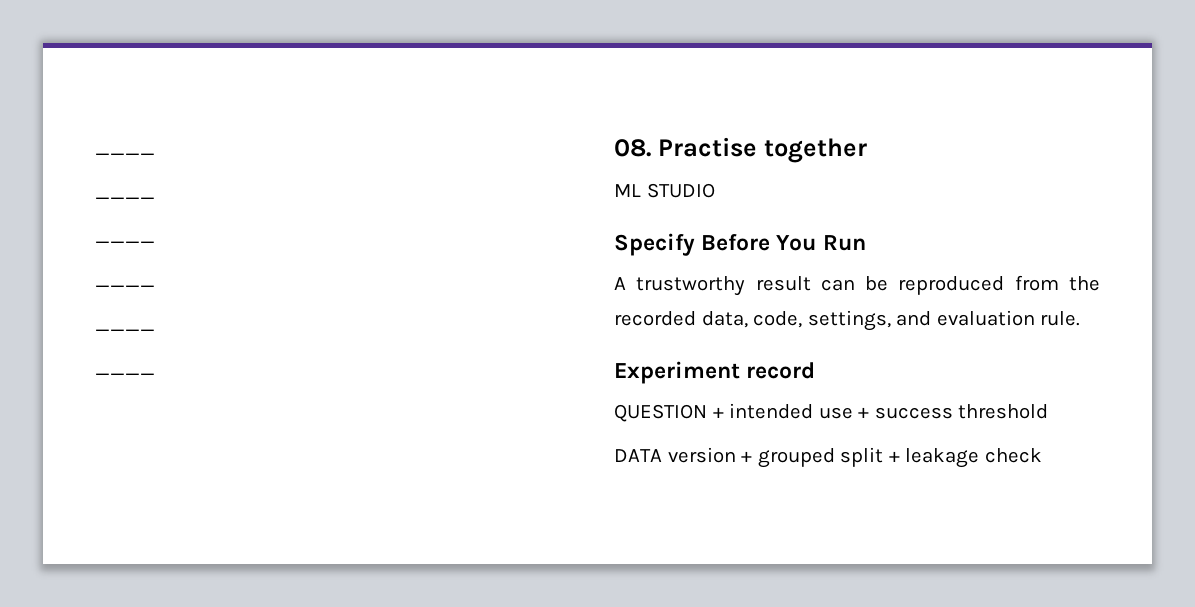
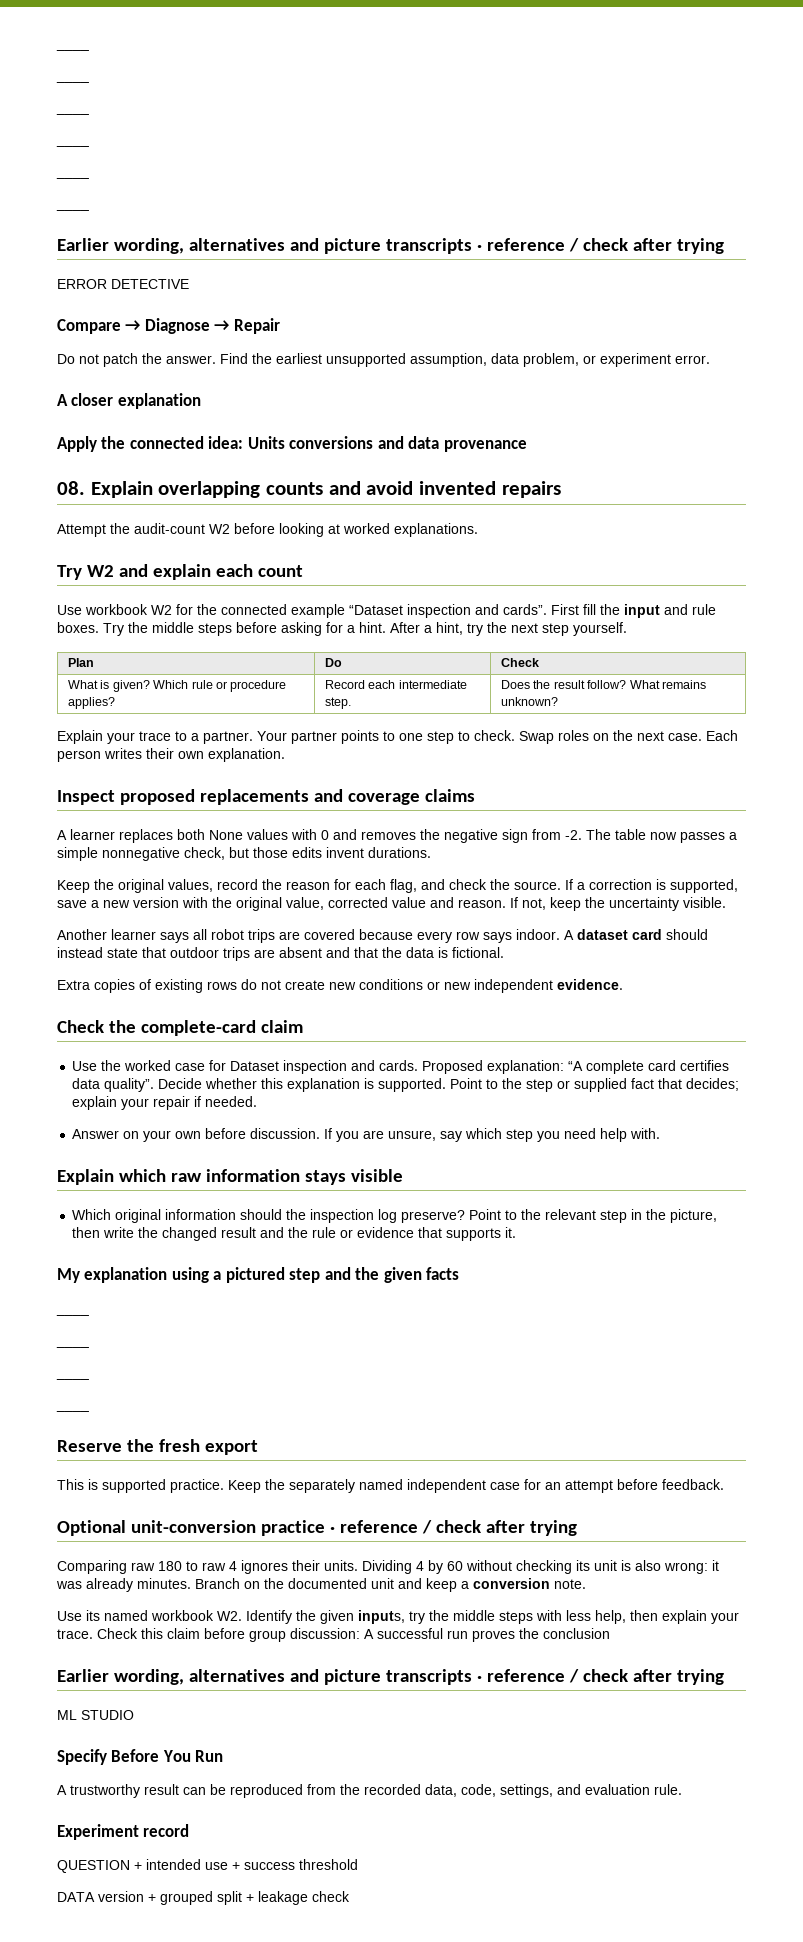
[614,137,867,163] 08. Practise together -> [57,238,724,254] [57,279,189,289] [57,318,280,334] [57,353,710,367] [57,393,201,409] [57,436,527,452] [57,481,561,498] [57,523,478,537] [57,564,303,580] [57,604,716,618] [57,622,627,636] [68,658,95,667] [325,658,343,667] [501,658,540,667] [68,680,287,692] [68,697,116,709] [325,680,467,689] [325,697,352,709] [501,680,706,689] [501,697,559,706] [57,730,738,744] [57,748,285,762] [57,789,475,805] [57,829,737,843] [57,847,431,861] [57,879,738,893] [57,897,726,911] [57,929,708,943] [57,947,504,961] [57,979,623,993] [57,1020,303,1036] [72,1060,730,1074] [72,1078,740,1092] [72,1096,258,1110] [72,1128,661,1142] [57,1169,403,1185] [72,1209,718,1223] [72,1227,517,1241] [57,1267,460,1283] [56,1313,89,1316] [56,1345,89,1348] [56,1377,89,1380] [56,1409,89,1412] [57,1439,258,1455] [57,1479,724,1493] [57,1520,577,1536] [57,1560,719,1574] [56,1578,586,1592] [57,1610,739,1624] [57,1628,610,1642] [57,1669,724,1685] Earlier wording, alternatives and picture transcripts · reference / check after trying // ERROR DETECTIVE // Compare → Diagnose → Repair // Do not patch the answer. Find the earliest unsupported assumption, data problem, or experiment error. // A closer explanation // Apply the connected idea: Units conversions and data provenance // 08. Explain overlapping counts and avoid invented repairs // Attempt the audit-count W2 before looking at worked explanations. // Try W2 and explain each count // Use workbook W2 for the connected example “Dataset inspection and cards”. First fill the input and rule boxes. Try the middle steps before asking for a hint. After a hint, try the next step yourself. // Plan | Do | Check // What is given? Which rule or procedure applies? | Record each intermediate step. | Does the result follow? What remains unknown? // Explain your trace to a partner. Your partner points to one step to check. Swap roles on the next case. Each person writes their own explanation. // Inspect proposed replacements and coverage claims // A learner replaces both None values with 0 and removes the negative sign from -2. The table now passes a simple nonnegative check, but those edits invent durations. // Keep the original values, record the reason for each flag, and check the source. If a correction is supported, save a new version with the original value, corrected value and reason. If not, keep the uncertainty visible. // Another learner says all robot trips are covered because every row says indoor. A dataset card should instead state that outdoor trips are absent and that the data is fictional. // Extra copies of existing rows do not create new conditions or new independent evidence. // Check the complete-card claim // Use the worked case for Dataset inspection and cards. Proposed explanation: “A complete card certifies data quality”. Decide whether this explanation is supported. Point to the step or supplied fact that decides; explain your repair if needed. // Answer on your own before discussion. If you are unsure, say which step you need help with. // Explain which raw information stays visible // Which original information should the inspection log preserve? Point to the relevant step in the picture, then write the changed result and the rule or evidence that supports it. // My explanation using a pictured step and the given facts // ____ // ____ // ____ // ____ // Reserve the fresh export // This is supported practice. Keep the separately named independent case for an attempt before feedback. // Optional unit-conversion practice · reference / check after trying // Comparing raw 180 to raw 4 ignores their units. Dividing 4 by 60 without checking its unit is also wrong: it was already minutes. Branch on the documented unit and keep a conversion note. // Use its named workbook W2. Identify the given inputs, try the middle steps with less help, then explain your trace. Check this claim before group discussion: A successful run proves the conclusion // Earlier wording, alternatives and picture transcripts · reference / check after trying

